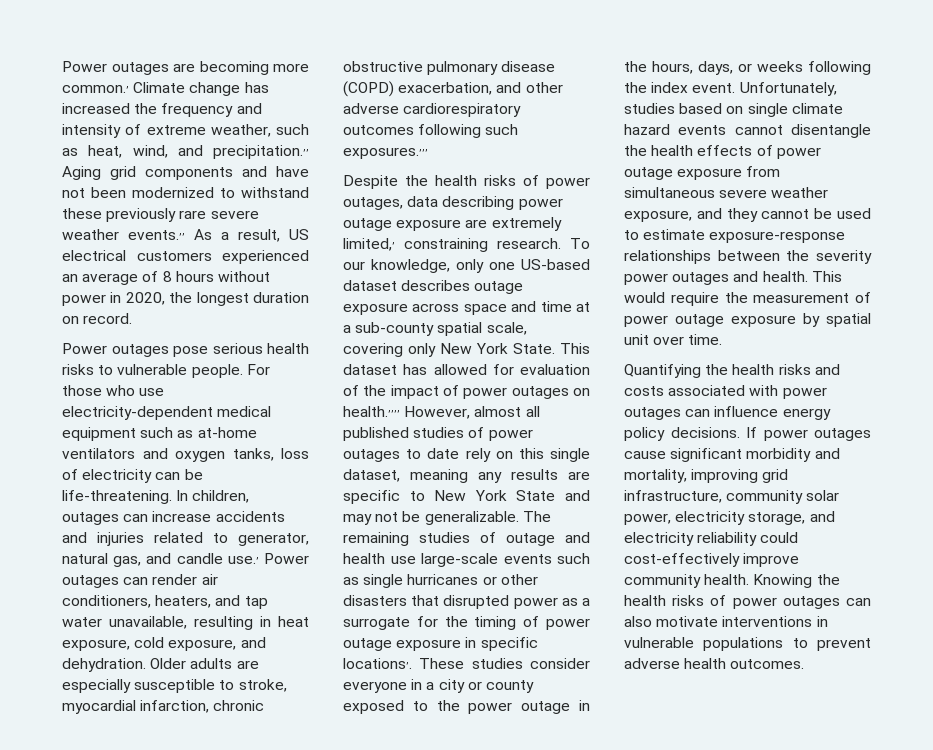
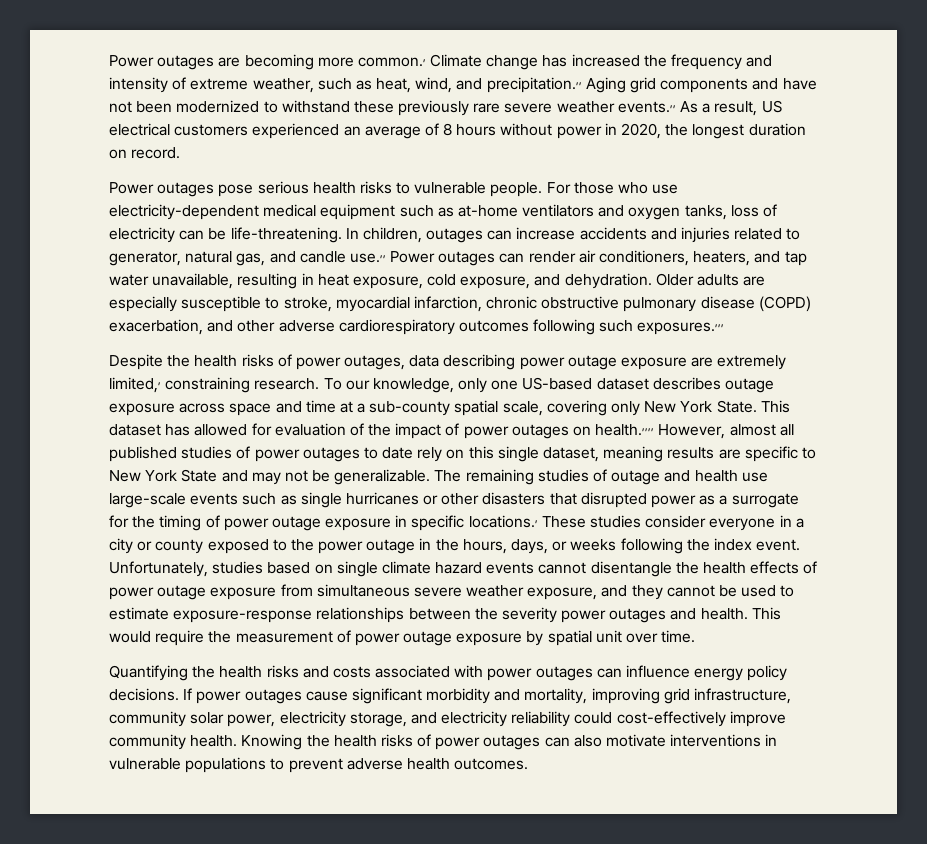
[227,556,259,564] use., -> [349,253,386,263] use.,,
[478,472,502,483] any -> (664, 454) none
[343,658,412,669] locations,. -> [468,515,538,528] locations.,

